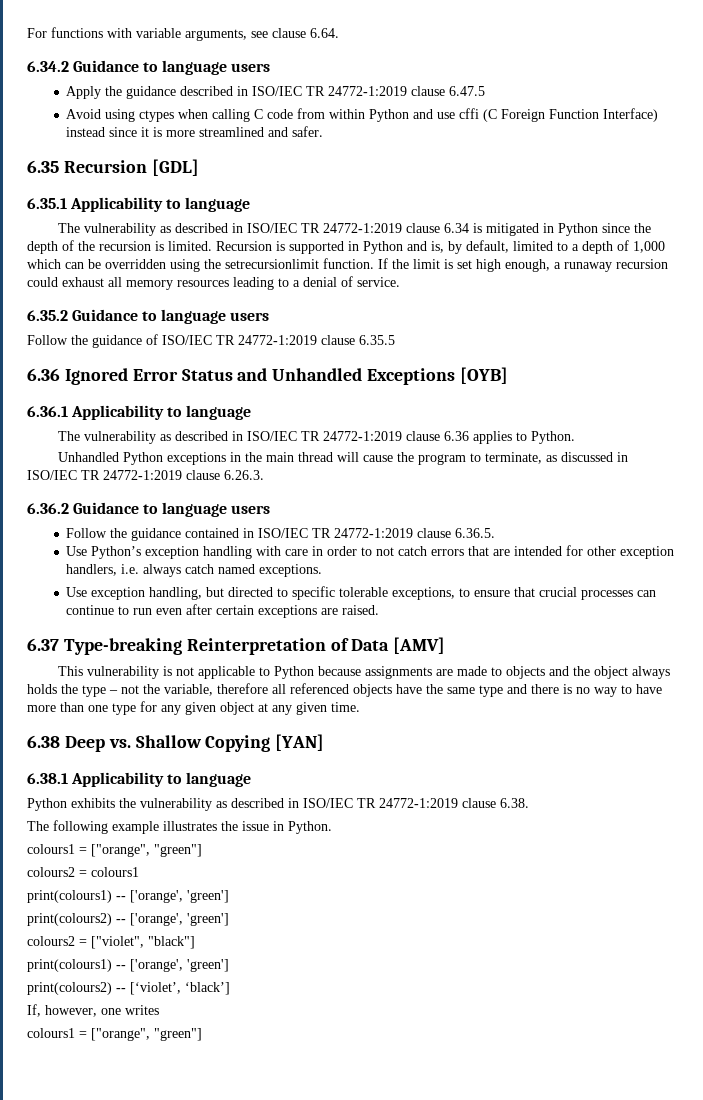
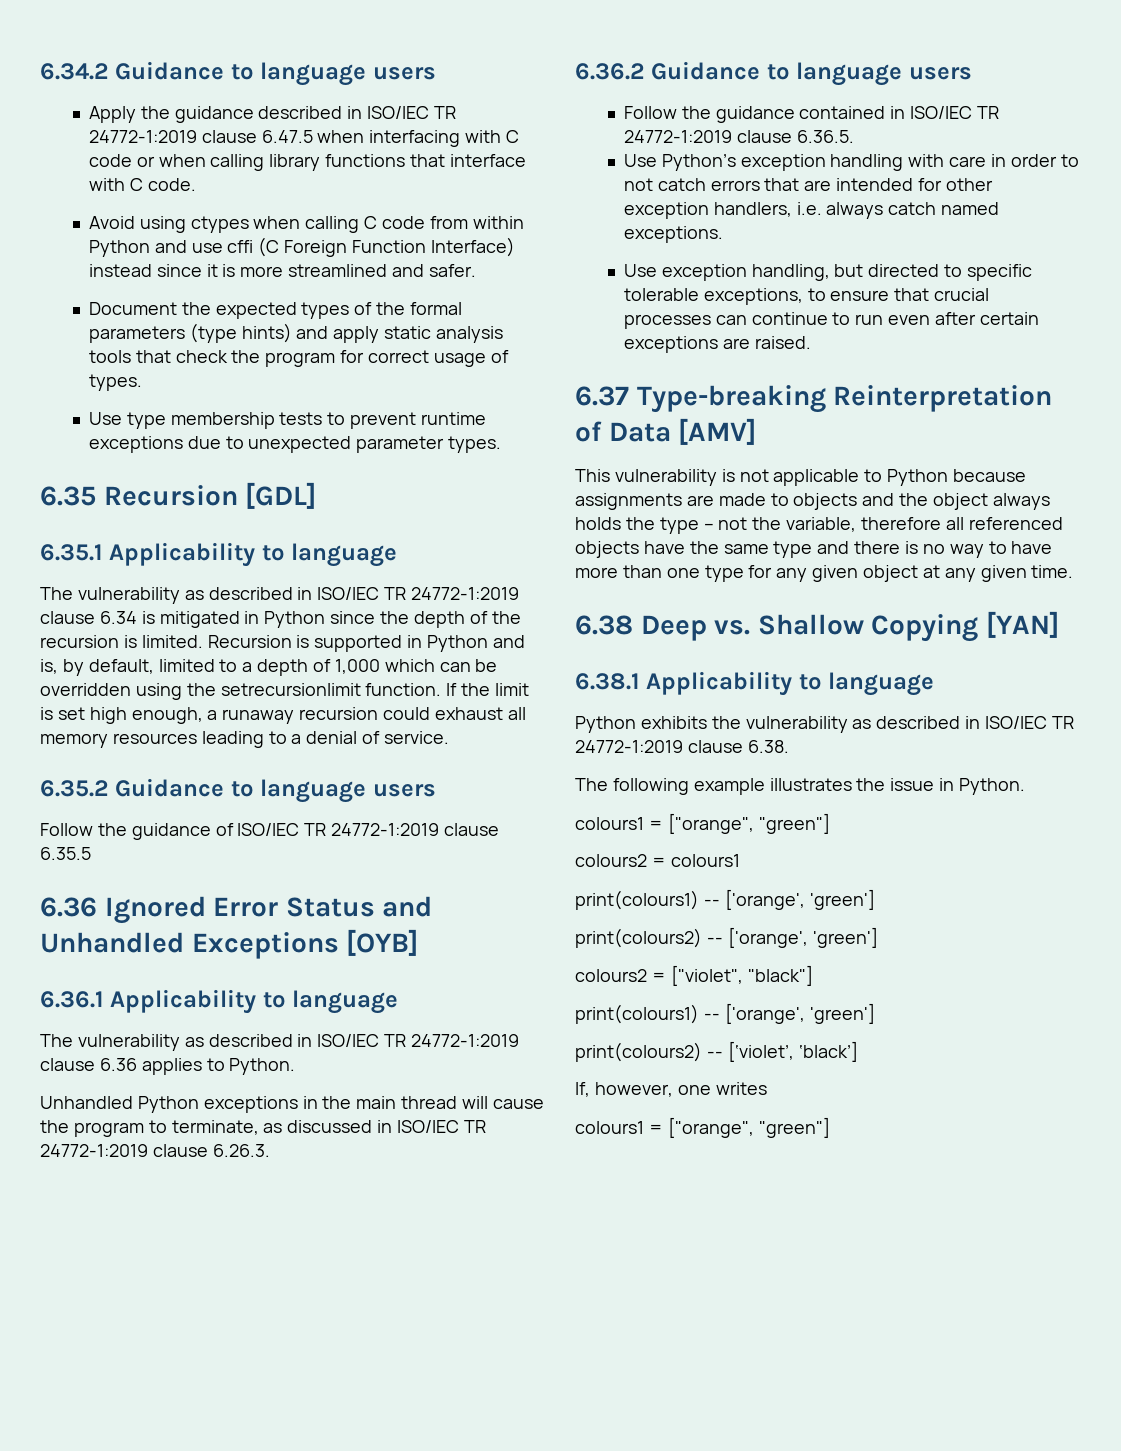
[27,27,339,41] For functions with variable arguments, see clause 6.64. // -> (40, 71) none
(486, 91) none -> [317,130,520,147] [88,154,526,171] [88,178,196,191] when interfacing with C code or when calling library functions that interface with C code.
(324, 131) none -> [88,302,463,319] [88,323,504,343] [88,350,509,367] [88,374,142,391] [88,412,487,429] [88,436,502,453] // Document the expected types of the formal parameters (type hints) and apply static analysis tools that check the program for correct usage of types. // Use type membership tests to prevent runtime exceptions due to unexpected parameter types.

